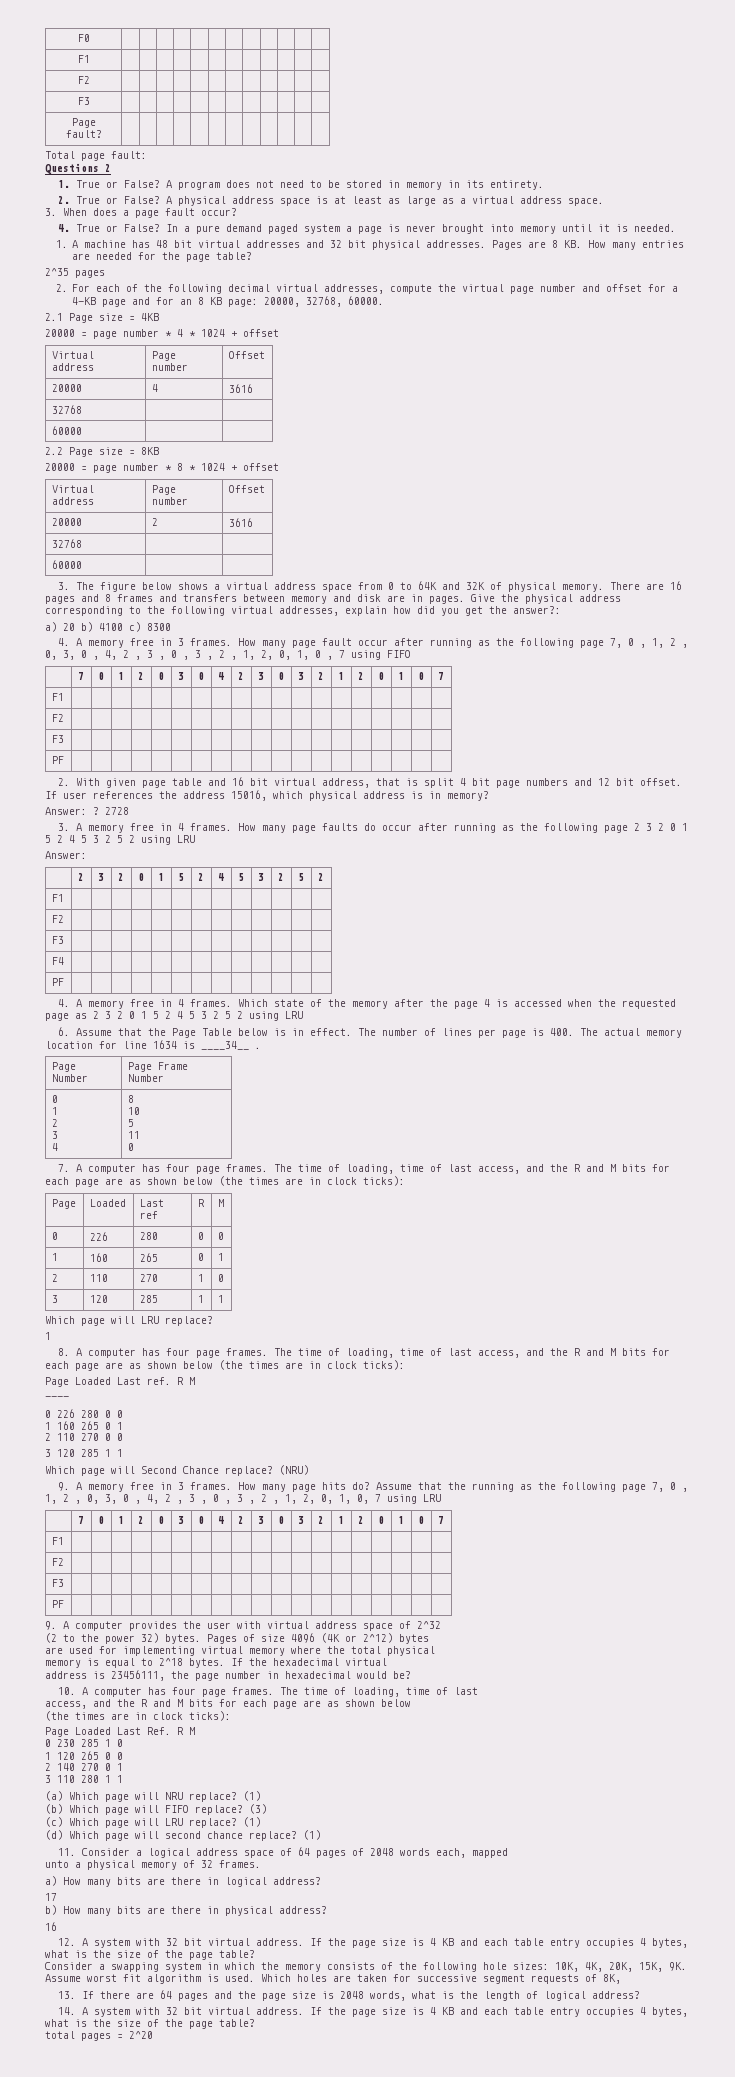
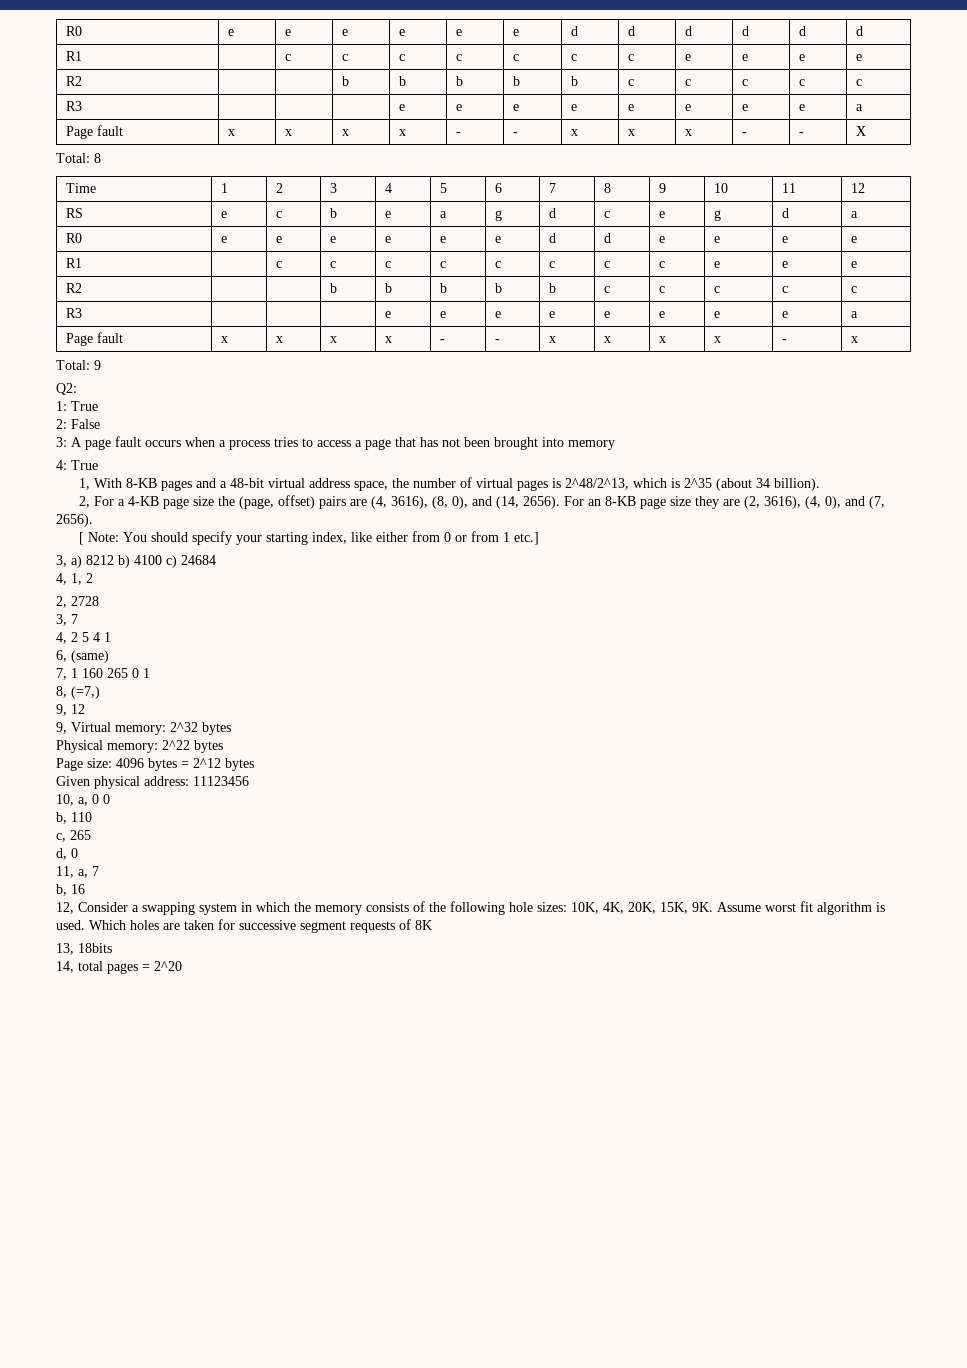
[77,34,90,42] [77,55,90,63] [77,76,90,84] [77,97,90,105] [71,118,96,128] [65,130,102,138] [45,151,147,161] [45,163,111,174] [57,180,544,190] [57,196,604,206] [45,208,237,218] [57,224,676,234] [55,240,684,250] [71,252,252,262] [45,268,105,278] [55,284,678,294] [71,296,384,307] [45,313,159,323] [45,329,279,339] [51,351,94,359] [51,363,94,371] [151,351,176,361] [151,363,188,371] [228,351,265,359] [51,384,82,392] [151,384,158,392] [228,384,253,393] [51,405,82,414] [51,426,82,435] [45,447,159,457] [45,463,279,473] [51,485,94,493] [51,497,94,505] [151,485,176,495] [151,497,188,505] [228,485,265,493] [51,518,82,526] [151,518,158,526] [228,518,253,527] [51,539,82,548] [51,560,82,569] [57,581,682,592] [45,594,621,604] [45,606,561,616] [45,622,171,632] [57,638,688,648] [45,650,411,660] [77,672,84,680] [97,672,104,680] [117,672,124,680] [137,672,144,680] [157,672,164,680] [177,672,184,680] [197,672,204,680] [217,672,224,680] [237,672,244,680] [257,672,264,680] [277,672,284,680] [297,672,304,680] [317,672,324,680] [337,672,344,680] [357,672,364,680] [377,672,384,680] [397,672,404,680] [417,672,424,680] [437,672,444,680] [51,693,64,701] [51,714,64,722] [51,735,64,743] [51,756,64,764] [57,777,682,788] [45,790,489,801] [45,807,129,815] [57,823,688,833] [45,835,195,845] [45,851,87,859] [77,873,84,881] [97,873,104,881] [117,873,124,881] [137,873,144,881] [157,873,164,881] [177,873,184,881] [197,873,204,881] [217,873,224,881] [237,873,244,881] [257,873,264,881] [277,873,284,881] [297,873,304,881] [317,873,324,881] [51,894,64,902] [51,915,64,923] [51,936,64,944] [51,957,64,965] [51,978,64,986] [57,999,676,1009] [45,1011,303,1021] [57,1027,682,1038] [45,1040,261,1050] [51,1062,76,1072] [51,1074,88,1082] [127,1062,188,1072] [127,1074,164,1082] [51,1095,58,1103] [51,1107,58,1115] [51,1119,58,1127] [51,1131,58,1139] [51,1143,58,1151] [127,1095,134,1103] [127,1107,140,1115] [127,1119,134,1127] [127,1131,140,1139] [127,1143,134,1151] [57,1164,670,1174] [45,1176,405,1187] [51,1199,76,1209] [89,1199,126,1207] [139,1199,164,1207] [139,1211,158,1219] [197,1199,205,1207] [217,1199,224,1207] [51,1232,58,1240] [89,1232,108,1241] [139,1232,158,1240] [197,1232,204,1240] [217,1232,224,1240] [51,1253,58,1261] [89,1253,108,1262] [139,1253,158,1262] [197,1253,204,1261] [217,1253,224,1261] [51,1274,58,1282] [89,1274,108,1282] [139,1274,158,1282] [197,1274,204,1282] [217,1274,224,1282] [51,1295,58,1303] [89,1295,108,1303] [139,1295,158,1303] [197,1295,204,1303] [217,1295,224,1303] [45,1316,213,1326] [45,1332,51,1340] [57,1348,670,1358] [45,1360,405,1371] [45,1377,195,1387] [45,1396,69,1400] [45,1409,123,1418] F0 | | | | | | | | | | | | // F1 | | | | | | | | | | | | // F2 | | | | | | | | | | | | // F3 | | | | | | | | | | | | // Page fault? | | | | | | | | | | | | // Total page fault: // Questions 2 // 1. True or False? A program does not need to be stored in memory in its entirety. // 2. True or False? A physical address space is at least as large as a virtual address space. // 3. When does a page fault occur? // 4. True or False? In a pure demand paged system a page is never brought into memory until it is needed. // 1. A machine has 48 bit virtual addresses and 32 bit physical addresses. Pages are 8 KB. How many entries are needed for the page table? // 2^35 pages // 2. For each of the following decimal virtual addresses, compute the virtual page number and offset for a 4-KB page and for an 8 KB page: 20000, 32768, 60000. // 2.1 Page size = 4KB // 20000 = page number * 4 * 1024 + offset // Virtual address | Page number | Offset // 20000 | 4 | 3616 // 32768 | | // 60000 | | // 2.2 Page size = 8KB // 20000 = page number * 8 * 1024 + offset // Virtual address | Page number | Offset // 20000 | 2 | 3616 // 32768 | | // 60000 | | // 3. The figure below shows a virtual address space from 0 to 64K and 32K of physical memory. There are 16 pages and 8 frames and transfers between memory and disk are in pages. Give the physical address corresponding to the following virtual addresses, explain how did you get the answer?: // a) 20 b) 4100 c) 8300 // 4. A memory free in 3 frames. How many page fault occur after running as the following page 7, 0 , 1, 2 , 0, 3, 0 , 4, 2 , 3 , 0 , 3 , 2 , 1, 2, 0, 1, 0 , 7 using FIFO // | 7 | 0 | 1 | 2 | 0 | 3 | 0 | 4 | 2 | 3 | 0 | 3 | 2 | 1 | 2 | 0 | 1 | 0 | 7 // F1 | | | | | | | | | | | | | | | | | | | // F2 | | | | | | | | | | | | | | | | | | | // F3 | | | | | | | | | | | | | | | | | | | // PF | | | | | | | | | | | | | | | | | | | // 2. With given page table and 16 bit virtual address, that is split 4 bit page numbers and 12 bit offset. If user references the address 15016, which physical address is in memory? // Answer: ? 2728 // 3. A memory free in 4 frames. How many page faults do occur after running as the following page 2 3 2 0 1 5 2 4 5 3 2 5 2 using LRU // Answer: // | 2 | 3 | 2 | 0 | 1 | 5 | 2 | 4 | 5 | 3 | 2 | 5 | 2 // F1 | | | | | | | | | | | | | // F2 | | | | | | | | | | | | | // F3 | | | | | | | | | | | | | // F4 | | | | | | | | | | | | | // PF | | | | | | | | | | | | | // 4. A memory free in 4 frames. Which state of the memory after the page 4 is accessed when the requested page as 2 3 2 0 1 5 2 4 5 3 2 5 2 using LRU // 6. Assume that the Page Table below is in effect. The number of lines per page is 400. The actual memory location for line 1634 is ____34__ . // Page Number | Page Frame Number // 0 // 1 // 2 // 3 // 4 | 8 // 10 // 5 // 11 // 0 // 7. A computer has four page frames. The time of loading, time of last access, and the R and M bits for each page are as shown below (the times are in clock ticks): // Page | Loaded | Last ref | R | M // 0 | 226 | 280 | 0 | 0 // 1 | 160 | 265 | 0 | 1 // 2 | 110 | 270 | 1 | 0 // 3 | 120 | 285 | 1 | 1 // Which page will LRU replace? // 1 // 8. A computer has four page frames. The time of loading, time of last access, and the R and M bits for each page are as shown below (the times are in clock ticks): // Page Loaded Last ref. R M // ---- // 0 226 280 0 0 // -> [65,26,82,36] [227,29,234,36] [284,29,291,36] [341,29,348,36] [398,29,405,36] [455,29,462,36] [512,29,519,36] [570,26,578,36] [627,26,635,36] [684,26,692,36] [741,26,749,36] [798,26,806,36] [855,26,863,36] [65,51,82,61] [284,54,291,61] [341,54,348,61] [398,54,405,61] [455,54,462,61] [512,54,519,61] [570,54,577,61] [627,54,634,61] [684,54,691,61] [741,54,748,61] [798,54,805,61] [855,54,862,61] [65,76,82,86] [341,76,349,86] [398,76,406,86] [455,76,463,86] [512,76,520,86] [570,76,578,86] [627,79,634,86] [684,79,691,86] [741,79,748,86] [798,79,805,86] [855,79,862,86] [65,101,82,111] [398,104,405,111] [455,104,462,111] [512,104,519,111] [570,104,577,111] [627,104,634,111] [684,104,691,111] [741,104,748,111] [798,104,805,111] [855,104,863,111] [65,125,123,139] [227,129,235,136] [284,129,292,136] [341,129,349,136] [398,129,406,136] [455,132,461,136] [512,132,518,136] [570,129,578,136] [627,129,635,136] [684,129,692,136] [741,132,747,136] [798,132,804,136] [855,126,866,136] [56,153,101,163] [65,183,96,193] [220,183,228,193] [275,183,283,193] [329,183,337,193] [384,183,392,193] [439,183,447,193] [494,183,502,193] [548,183,556,193] [603,183,611,193] [658,183,666,193] [713,183,728,193] [781,183,796,193] [850,183,865,193] [65,208,83,218] [220,211,227,218] [275,211,282,218] [329,208,337,218] [384,211,391,218] [439,211,447,218] [494,210,502,221] [548,208,556,218] [603,211,610,218] [658,211,665,218] [713,210,721,221] [781,208,789,218] [850,211,858,218] [65,233,82,243] [220,236,227,243] [275,236,282,243] [329,236,336,243] [384,236,391,243] [439,236,446,243] [494,236,501,243] [548,233,556,243] [603,233,611,243] [658,236,665,243] [713,236,720,243] [781,236,788,243] [850,236,857,243] [65,258,82,268] [275,261,282,268] [329,261,336,268] [384,261,391,268] [439,261,446,268] [494,261,501,268] [548,261,555,268] [603,261,610,268] [658,261,665,268] [713,261,720,268] [781,261,788,268] [850,261,857,268] [65,283,82,293] [329,283,337,293] [384,283,392,293] [439,283,447,293] [494,283,502,293] [548,283,556,293] [603,286,610,293] [658,286,665,293] [713,286,720,293] [781,286,788,293] [850,286,857,293] [65,308,82,318] [384,311,391,318] [439,311,446,318] [494,311,501,318] [548,311,555,318] [603,311,610,318] [658,311,665,318] [713,311,720,318] [781,311,788,318] [850,311,858,318] [65,332,123,346] [220,336,228,343] [275,336,283,343] [329,336,337,343] [384,336,392,343] [439,339,445,343] [494,339,500,343] [548,336,556,343] [603,336,611,343] [658,336,666,343] [713,336,721,343] [781,339,787,343] [850,336,858,343] [56,360,101,370] [56,383,77,395] [56,401,98,411] [56,419,100,429] [56,436,615,450] [56,460,98,470] [79,477,821,491] [79,495,886,509] [56,514,93,527] [79,531,540,545] [56,555,216,568] [56,573,93,585] [56,596,99,608] [56,614,78,626] [56,632,111,644] [56,650,109,663] [56,668,67,680] R0 | e | e | e | e | e | e | d | d | d | d | d | d // R1 | | c | c | c | c | c | c | c | e | e | e | e // R2 | | | b | b | b | b | b | c | c | c | c | c // R3 | | | | e | e | e | e | e | e | e | e | a // Page fault | x | x | x | x | - | - | x | x | x | - | - | X // Total: 8 // Time | 1 | 2 | 3 | 4 | 5 | 6 | 7 | 8 | 9 | 10 | 11 | 12 // RS | e | c | b | e | a | g | d | c | e | g | d | a // R0 | e | e | e | e | e | e | d | d | e | e | e | e // R1 | | c | c | c | c | c | c | c | c | e | e | e // R2 | | | b | b | b | b | b | c | c | c | c | c // R3 | | | | e | e | e | e | e | e | e | e | a // Page fault | x | x | x | x | - | - | x | x | x | x | - | x // Total: 9 // Q2: // 1: True // 2: False // 3: A page fault occurs when a process tries to access a page that has not been brought into memory // 4: True // 1, With 8-KB pages and a 48-bit virtual address space, the number of virtual pages is 2^48/2^13, which is 2^35 (about 34 billion). // 2, For a 4-KB page size the (page, offset) pairs are (4, 3616), (8, 0), and (14, 2656). For an 8-KB page size they are (2, 3616), (4, 0), and (7, 2656). // [ Note: You should specify your starting index, like either from 0 or from 1 etc.] // 3, a) 8212 b) 4100 c) 24684 // 4, 1, 2 // 2, 2728 // 3, 7 // 4, 2 5 4 1 // 6, (same) // 7,
[45,1433,123,1441] [45,1449,123,1457] [45,1465,309,1476] [57,1482,688,1492] [45,1494,441,1504] [77,1516,84,1524] [97,1516,104,1524] [117,1516,124,1524] [137,1516,144,1524] [157,1516,164,1524] [177,1516,184,1524] [197,1516,204,1524] [217,1516,224,1524] [237,1516,244,1524] [257,1516,264,1524] [277,1516,284,1524] [297,1516,304,1524] [317,1516,324,1524] [337,1516,344,1524] [357,1516,364,1524] [377,1516,384,1524] [397,1516,404,1524] [417,1516,424,1524] [437,1516,444,1524] [51,1537,64,1545] [51,1558,64,1566] [51,1579,64,1587] [51,1600,64,1608] [45,1621,441,1631] [45,1633,429,1644] [45,1646,435,1656] [45,1658,387,1668] [45,1670,411,1681] [57,1687,478,1697] [45,1699,411,1709] [45,1711,231,1721] [45,1727,195,1737] [45,1739,123,1747] [45,1751,123,1760] [45,1763,123,1771] [45,1775,123,1783] [45,1791,261,1802] [45,1804,267,1815] [45,1817,261,1828] [45,1830,321,1841] [57,1847,508,1858] [45,1860,261,1870] [45,1876,321,1887] [45,1893,57,1901] [45,1905,327,1916] [45,1922,57,1931] [57,1938,688,1948] [45,1950,255,1960] 2 110 270 0 0 // 3 120 285 1 1 // Which page will Second Chance replace? (NRU) // 9. A memory free in 3 frames. How many page hits do? Assume that the running as the following page 7, 0 , 1, 2 , 0, 3, 0 , 4, 2 , 3 , 0 , 3 , 2 , 1, 2, 0, 1, 0, 7 using LRU // | 7 | 0 | 1 | 2 | 0 | 3 | 0 | 4 | 2 | 3 | 0 | 3 | 2 | 1 | 2 | 0 | 1 | 0 | 7 // F1 | | | | | | | | | | | | | | | | | | | // F2 | | | | | | | | | | | | | | | | | | | // F3 | | | | | | | | | | | | | | | | | | | // PF | | | | | | | | | | | | | | | | | | | // 9. A computer provides the user with virtual address space of 2^32 // (2 to the power 32) bytes. Pages of size 4096 (4K or 2^12) bytes // are used for implementing virtual memory where the total physical // memory is equal to 2^18 bytes. If the hexadecimal virtual // address is 23456111, the page number in hexadecimal would be? // 10. A computer has four page frames. The time of loading, time of last // access, and the R and M bits for each page are as shown below // (the times are in clock ticks): // Page Loaded Last Ref. R M // 0 230 285 1 0 // 1 120 265 0 0 // 2 140 270 0 1 // 3 110 280 1 1 // (a) Which page will NRU replace? (1) // (b) Which page will FIFO replace? (3) // (c) Which page will LRU replace? (1) // (d) Which page will second chance replace? (1) // 11. Consider a logical address space of 64 pages of 2048 words each, mapped // unto a physical memory of 32 frames. // a) How many bits are there in logical address? // 17 // b) How many bits are there in physical address? // 16 // 12. A system with 32 bit virtual address. If the page size is 4 KB and each table entry occupies 4 bytes, what is the size of the page table? // -> [56,686,100,699] [56,704,85,716] [56,722,231,735] [56,740,223,753] [56,758,254,771] [56,776,249,789] [56,794,110,806] [56,812,92,824] [56,830,91,842] [56,848,78,860] [56,866,99,878] [56,884,85,896] [56,902,74,914] 8, (=7,) // 9, 12 // 9, Virtual memory: 2^32 bytes // Physical memory: 2^22 bytes // Page size: 4096 bytes = 2^12 bytes // Given physical address: 11123456 // 10, a, 0 0 // b, 110 // c, 265 // d, 0 // 11, a, 7 // b, 16 // 12,
[603,1974,621,1984] [57,1990,640,2001] [57,2007,688,2017] [45,2019,255,2029] 8K, // 13. If there are 64 pages and the page size is 2048 words, what is the length of logical address? // 14. A system with 32 bit virtual address. If the page size is 4 KB and each table entry occupies 4 bytes, what is the size of the page table? // -> [415,920,432,930] [56,943,112,955] [56,961,74,973] 8K // 13, 18bits // 14,

